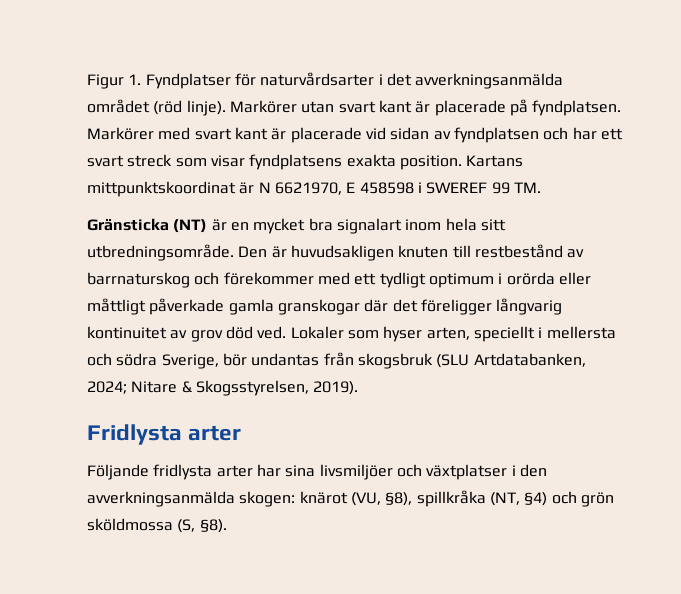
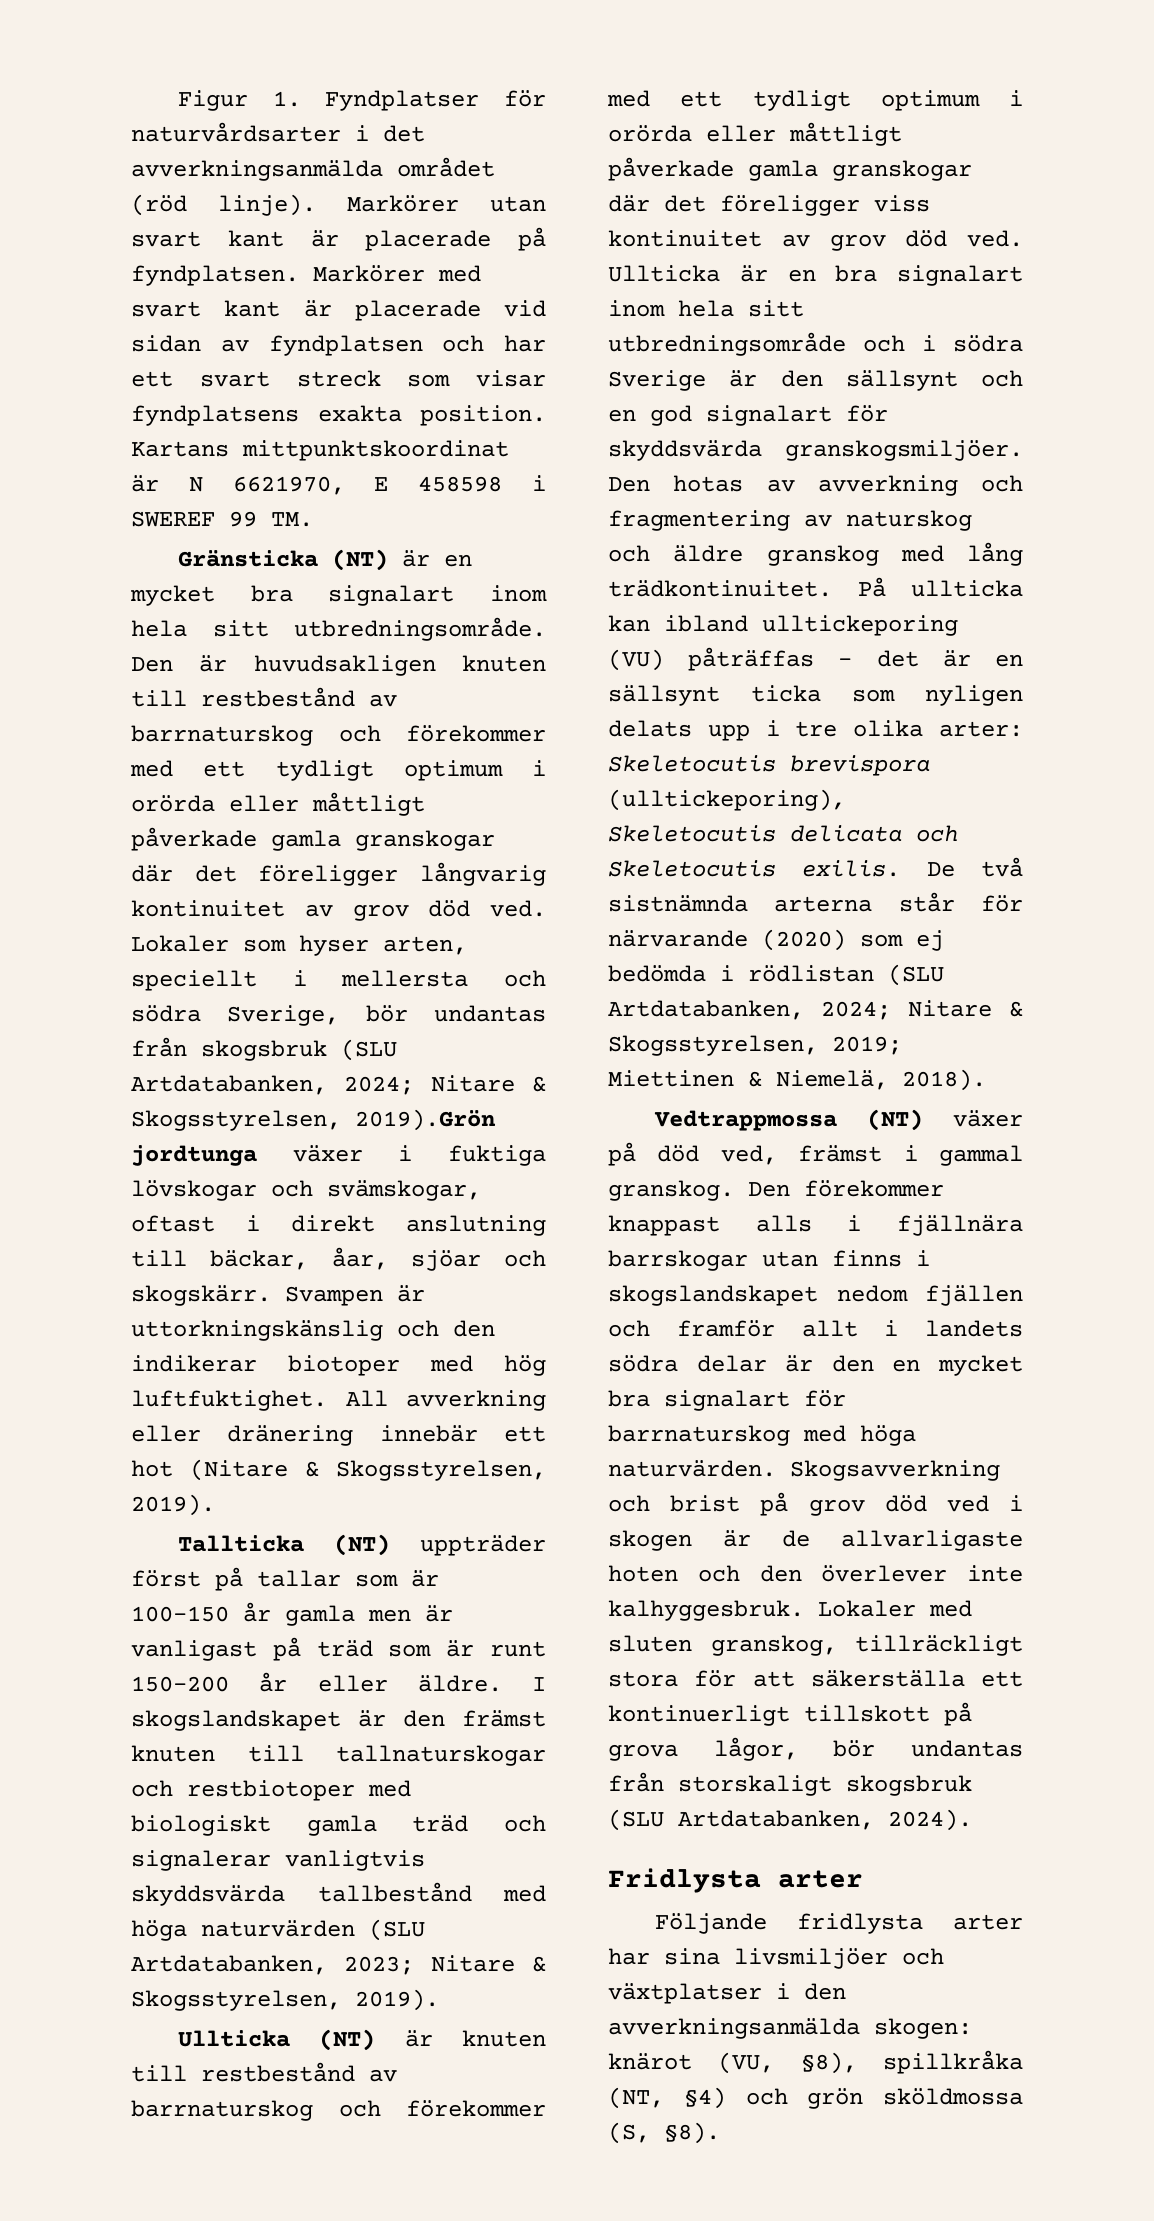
[313,381,359,395] 2019). -> [355,1109,496,1131] [131,1145,546,1166] [131,1180,481,1201] [131,1215,546,1236] [131,1247,546,1271] [131,1285,425,1306] [131,1320,495,1341] [131,1355,546,1376] [131,1390,546,1411] [131,1425,546,1446] [131,1459,546,1481] [131,1494,215,1516] [177,1534,546,1556] [131,1567,439,1591] [131,1602,453,1626] [131,1637,546,1661] [131,1672,546,1692] [131,1710,546,1731] [131,1745,546,1766] [131,1780,411,1801] [131,1815,546,1836] [131,1850,425,1871] [131,1882,546,1906] [131,1919,425,1941] [131,1955,546,1975] [131,1989,439,2011] [177,2029,546,2051] [131,2062,397,2082] [131,2100,546,2121] [607,90,1023,111] [608,122,902,146] [608,157,972,181] [608,195,930,216] [608,230,1023,251] [608,265,1023,286] [608,300,804,317] [608,332,1023,356] [608,370,1023,391] [608,405,888,426] [608,440,1023,461] [608,475,1023,496] [608,510,972,531] [608,542,1023,566] [608,577,1023,597] [608,615,958,636] [608,647,1023,671] [608,685,1023,706] [608,720,1023,741] [608,755,930,776] [608,789,846,811] [608,825,958,842] [608,857,1023,877] [608,892,1023,912] [608,929,944,951] [608,964,944,986] [608,1000,1023,1020] [608,1035,902,1056] [608,1069,986,1091] [653,1109,1023,1131] [608,1142,1023,1166] [608,1180,944,1201] [608,1215,1023,1236] [608,1250,930,1271] [608,1285,1023,1306] [608,1320,1023,1337] [608,1355,1023,1376] [608,1390,846,1411] [608,1425,916,1446] [608,1460,1000,1481] [608,1492,1023,1516] [608,1530,1023,1551] [608,1565,1023,1582] [608,1600,972,1621] [608,1635,1023,1656] [608,1670,1023,1687] [608,1702,972,1726] [608,1737,1023,1761] [608,1772,972,1796] [608,1809,972,1831] 2019).Grön jordtunga växer i fuktiga lövskogar och svämskogar, oftast i direkt anslutning till bäckar, åar, sjöar och skogskärr. Svampen är uttorkningskänslig och den indikerar biotoper med hög luftfuktighet. All avverkning eller dränering innebär ett hot (Nitare & Skogsstyrelsen, 2019). // Tallticka (NT) uppträder först på tallar som är 100–150 år gamla men är vanligast på träd som är runt 150–200 år eller äldre. I skogslandskapet är den främst knuten till tallnaturskogar och restbiotoper med biologiskt gamla träd och signalerar vanligtvis skyddsvärda tallbestånd med höga naturvärden (SLU Artdatabanken, 2023; Nitare & Skogsstyrelsen, 2019). // Ullticka (NT) är knuten till restbestånd av barrnaturskog och förekommer med ett tydligt optimum i orörda eller måttligt påverkade gamla granskogar där det föreligger viss kontinuitet av grov död ved. Ullticka är en bra signalart inom hela sitt utbredningsområde och i södra Sverige är den sällsynt och en god signalart för skyddsvärda granskogsmiljöer. Den hotas av avverkning och fragmentering av naturskog och äldre granskog med lång trädkontinuitet. På ullticka kan ibland ulltickeporing (VU) påträffas - det är en sällsynt ticka som nyligen delats upp i tre olika arter: Skeletocutis brevispora (ulltickeporing), Skeletocutis delicata och Skeletocutis exilis. De två sistnämnda arterna står för närvarande (2020) som ej bedömda i rödlistan (SLU Artdatabanken, 2024; Nitare & Skogsstyrelsen, 2019; Miettinen & Niemelä, 2018). // Vedtrappmossa (NT) växer på död ved, främst i gammal granskog. Den förekommer knappast alls i fjällnära barrskogar utan finns i skogslandskapet nedom fjällen och framför allt i landets södra delar är den en mycket bra signalart för barrnaturskog med höga naturvärden. Skogsavverkning och brist på grov död ved i skogen är de allvarligaste hoten och den överlever inte kalhyggesbruk. Lokaler med sluten granskog, tillräckligt stora för att säkerställa ett kontinuerligt tillskott på grova lågor, bör undantas från storskaligt skogsbruk (SLU Artdatabanken, 2024).

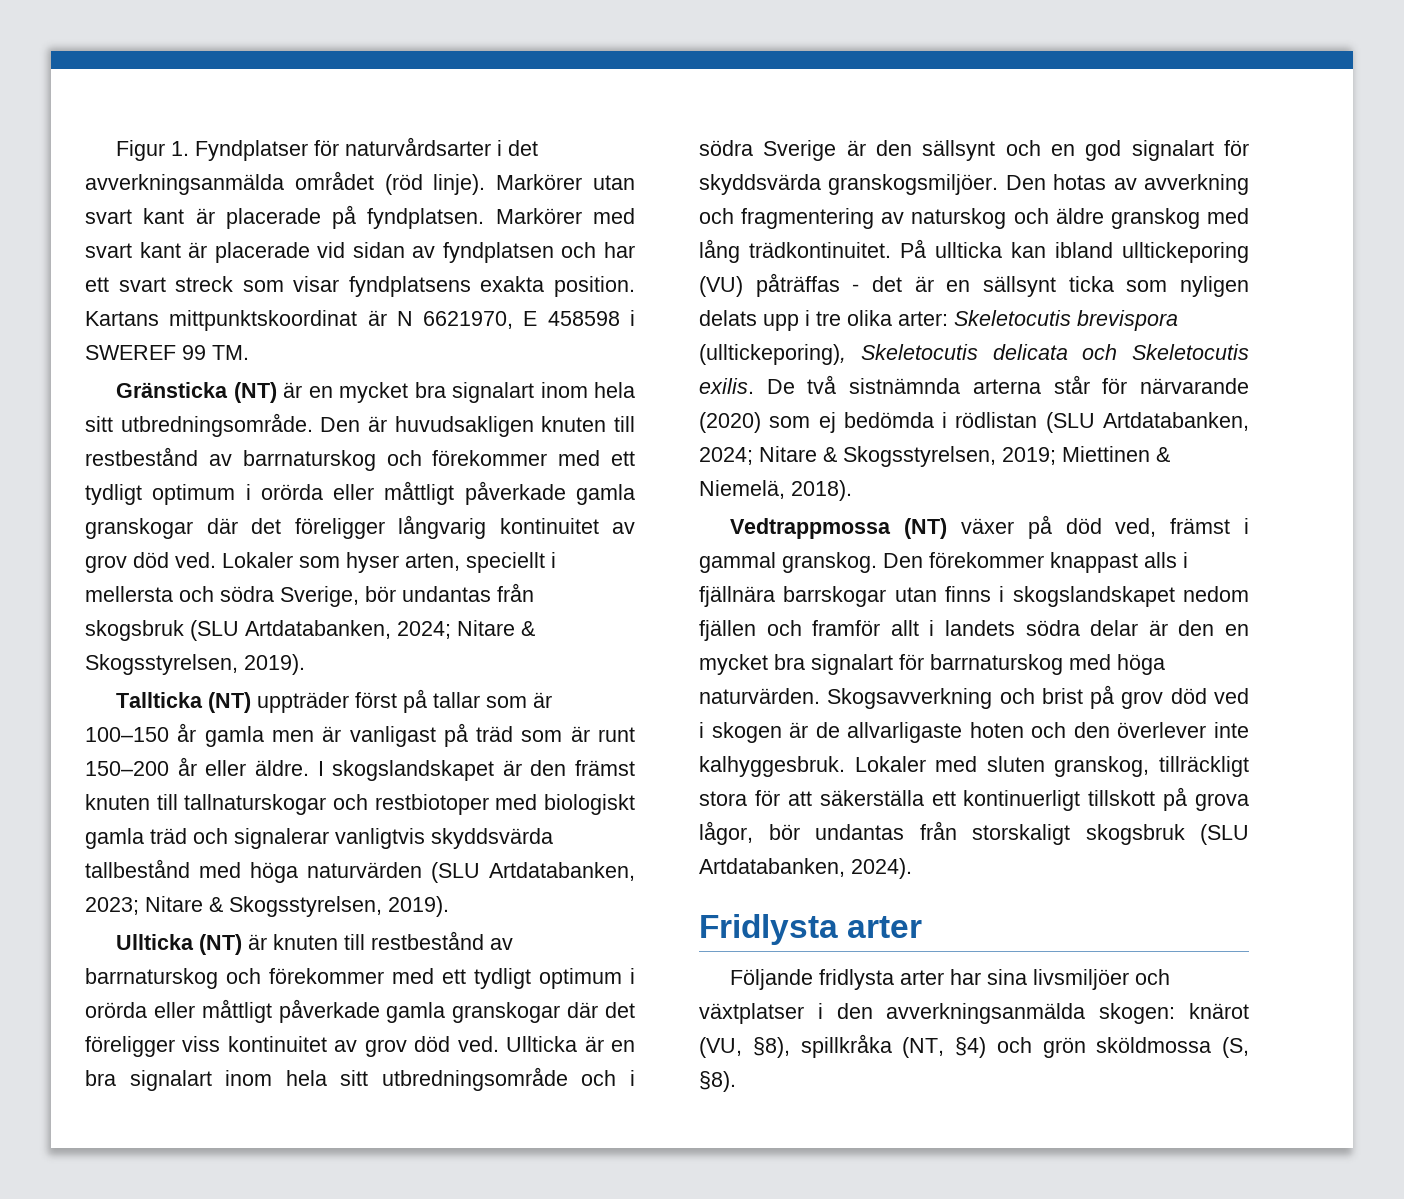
[355,1109,496,1131] [131,1145,546,1166] [131,1180,481,1201] [131,1215,546,1236] [131,1247,546,1271] [131,1285,425,1306] [131,1320,495,1341] [131,1355,546,1376] [131,1390,546,1411] [131,1425,546,1446] [131,1459,546,1481] 2019).Grön jordtunga växer i fuktiga lövskogar och svämskogar, oftast i direkt anslutning till bäckar, åar, sjöar och skogskärr. Svampen är uttorkningskänslig och den indikerar biotoper med hög luftfuktighet. All avverkning eller dränering innebär ett hot (Nitare & Skogsstyrelsen, -> (238, 664) none

